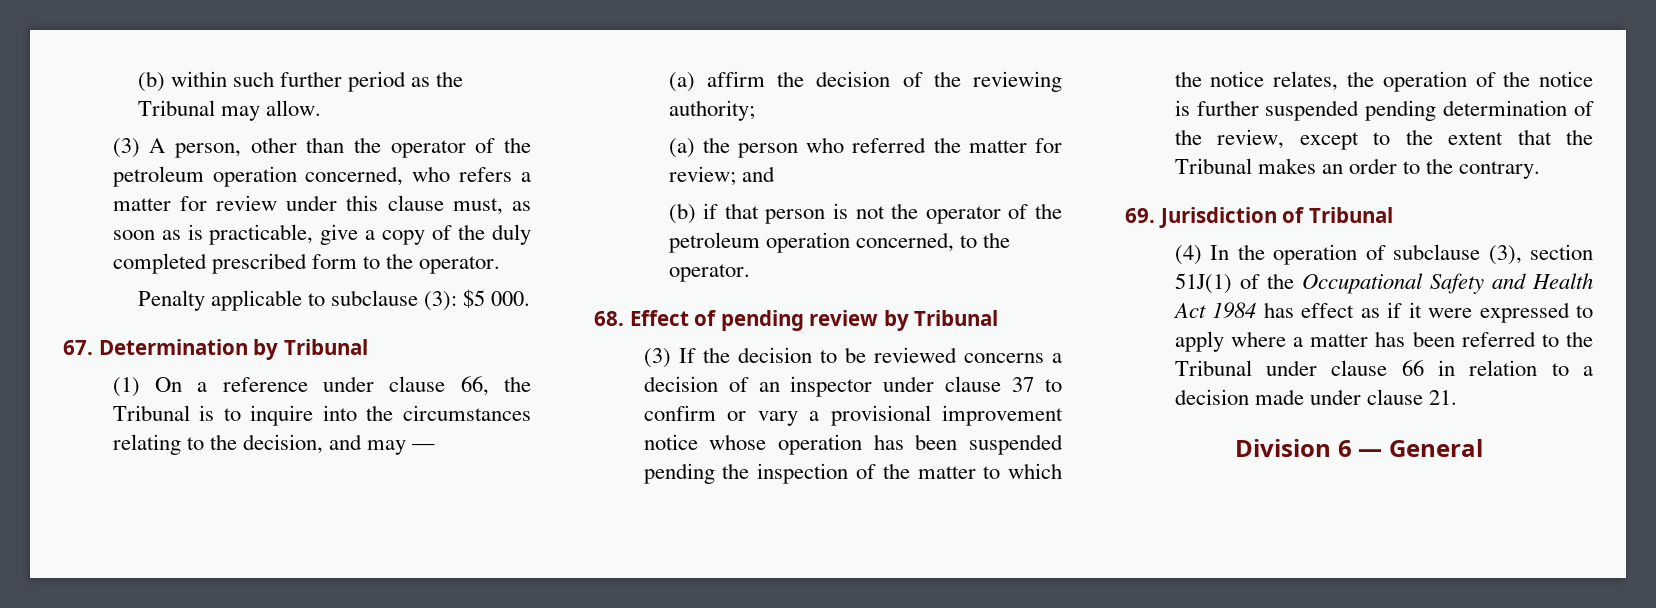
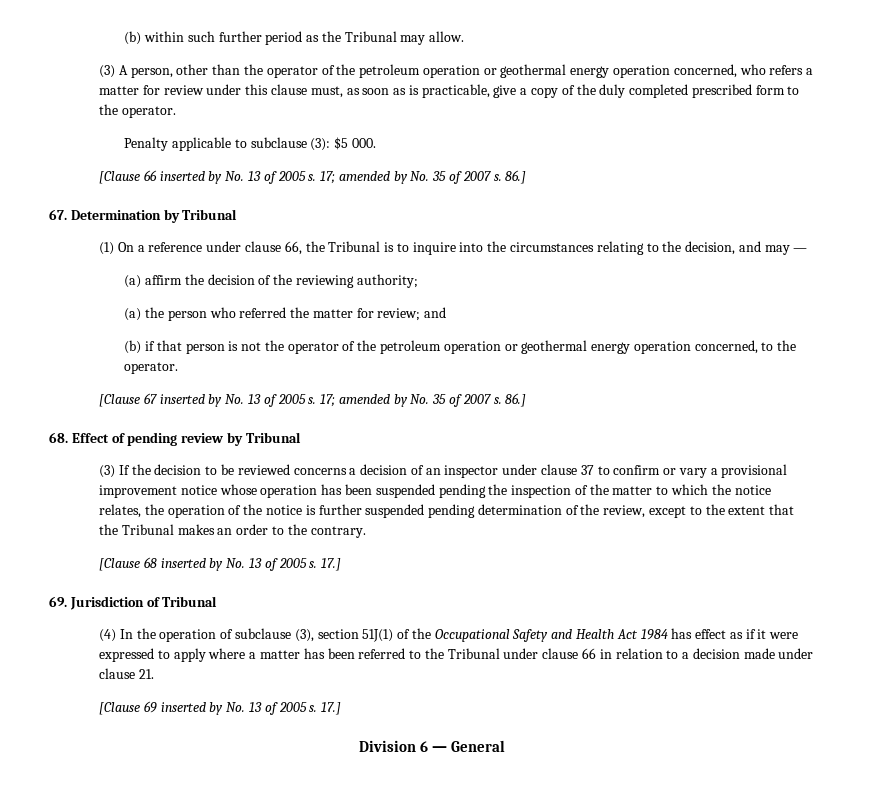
(297, 176) none -> [483,64,671,78] or geothermal energy operation
(531, 298) none -> [99,170,527,184] // [Clause 66 inserted by No. 13 of 2005 s. 17; amended by No. 35 of 2007 s. 86.]
(850, 242) none -> [504,340,691,354] or geothermal energy operation
(750, 273) none -> [99,393,527,407] // [Clause 67 inserted by No. 13 of 2005 s. 17; amended by No. 35 of 2007 s. 86.]
(1541, 170) none -> [99,557,342,571] // [Clause 68 inserted by No. 13 of 2005 s. 17.]
(1458, 397) none -> [99,701,342,715] // [Clause 69 inserted by No. 13 of 2005 s. 17.]

